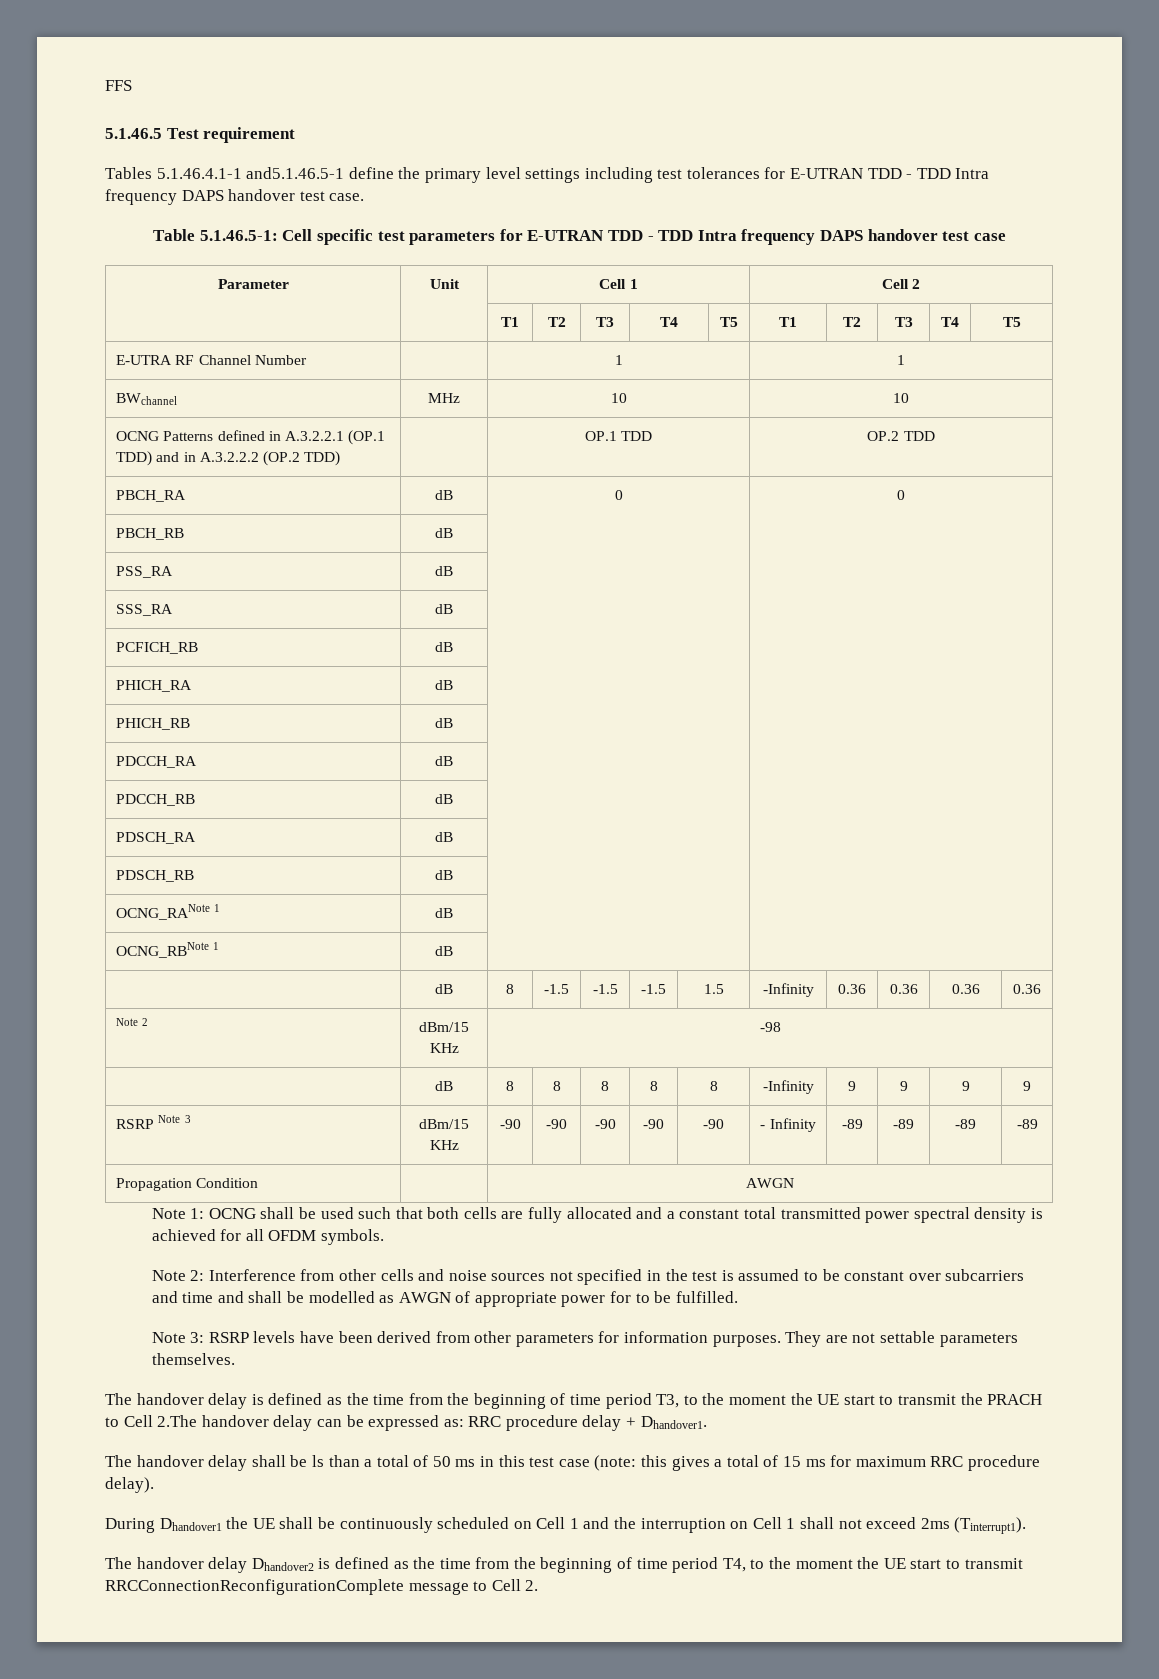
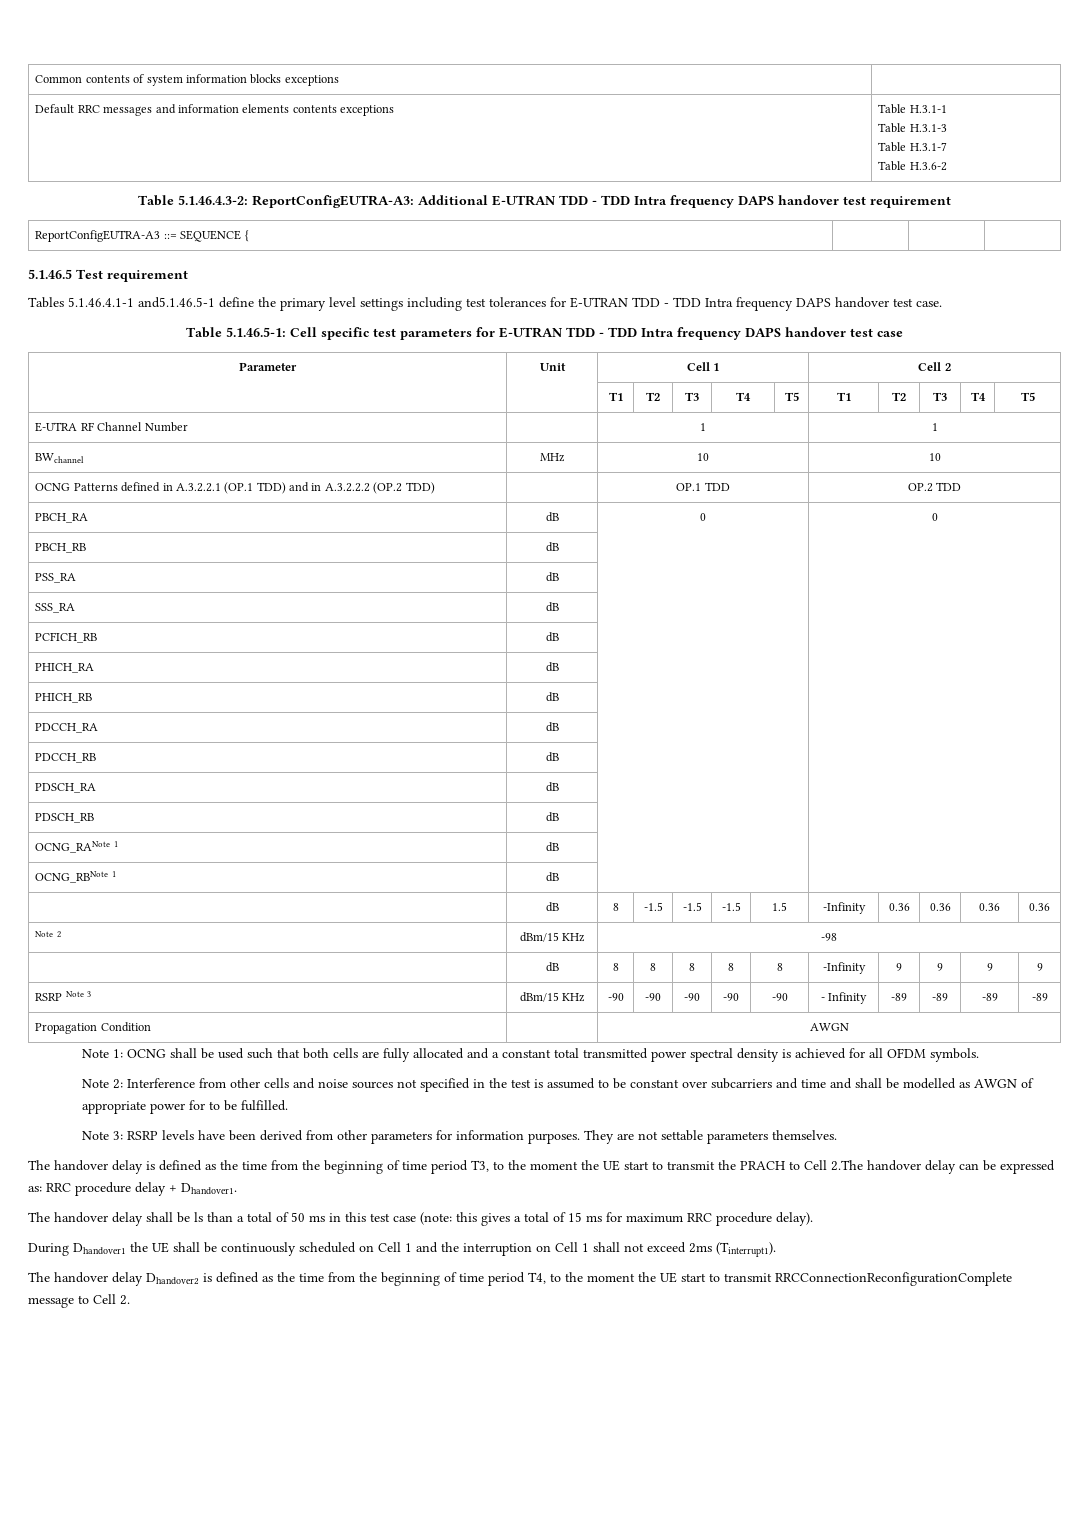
[105,80,132,91] FFS -> [35,74,339,86] [35,104,395,116] [878,104,947,114] [878,123,947,133] [878,142,947,152] [878,161,947,171] [138,195,951,208] [35,230,249,242] Common contents of system information blocks exceptions | // Default RRC messages and information elements contents exceptions | Table H.3.1-1 // Table H.3.1-3 // Table H.3.1-7 // Table H.3.6-2 // Table 5.1.46.4.3-2: ReportConfigEUTRA-A3: Additional E-UTRAN TDD - TDD Intra frequency DAPS handover test requirement // ReportConfigEUTRA-A3 ::= SEQUENCE { | | |

